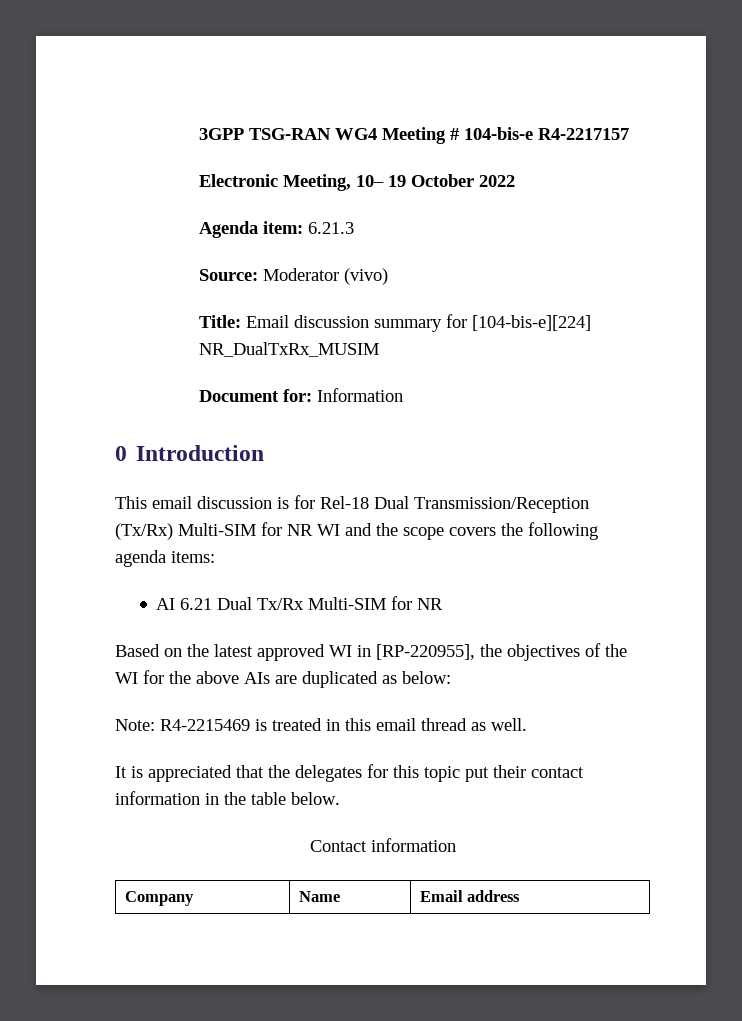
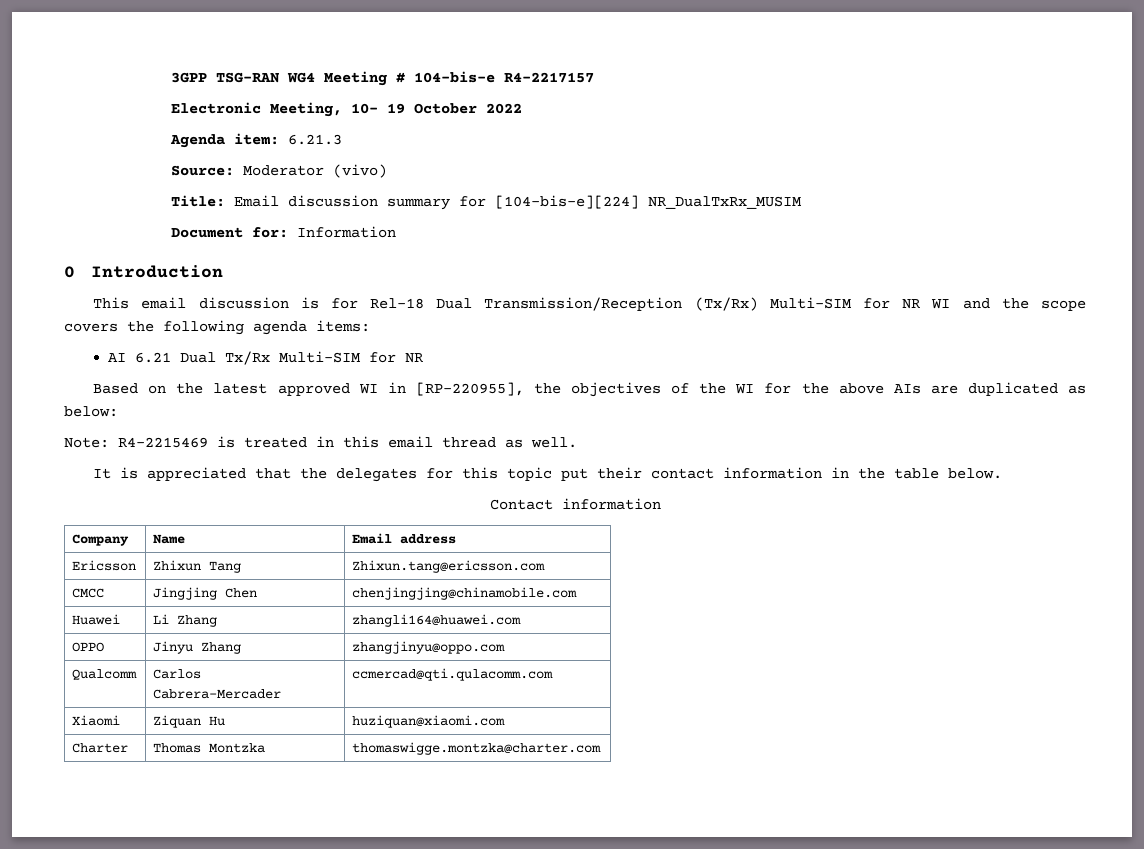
(521, 896) none -> [72,560,137,571] [153,560,242,573] [352,560,546,573] [72,588,105,598] [153,587,258,600] [352,587,578,600] [72,614,121,625] [153,614,218,627] [352,614,522,627] [72,642,105,652] [153,641,242,654] [352,641,506,654] [72,669,138,680] [153,669,202,679] [153,689,282,699] [352,668,554,681] [72,715,121,726] [153,715,226,728] [352,715,506,728] [72,743,129,753] [153,743,266,753] [352,742,602,755] // Ericsson | Zhixun Tang | Zhixun.tang@ericsson.com // CMCC | Jingjing Chen | chenjingjing@chinamobile.com // Huawei | Li Zhang | zhangli164@huawei.com // OPPO | Jinyu Zhang | zhangjinyu@oppo.com // Qualcomm | Carlos Cabrera-Mercader | ccmercad@qti.qulacomm.com // Xiaomi | Ziquan Hu | huziquan@xiaomi.com // Charter | Thomas Montzka | thomaswigge.montzka@charter.com

